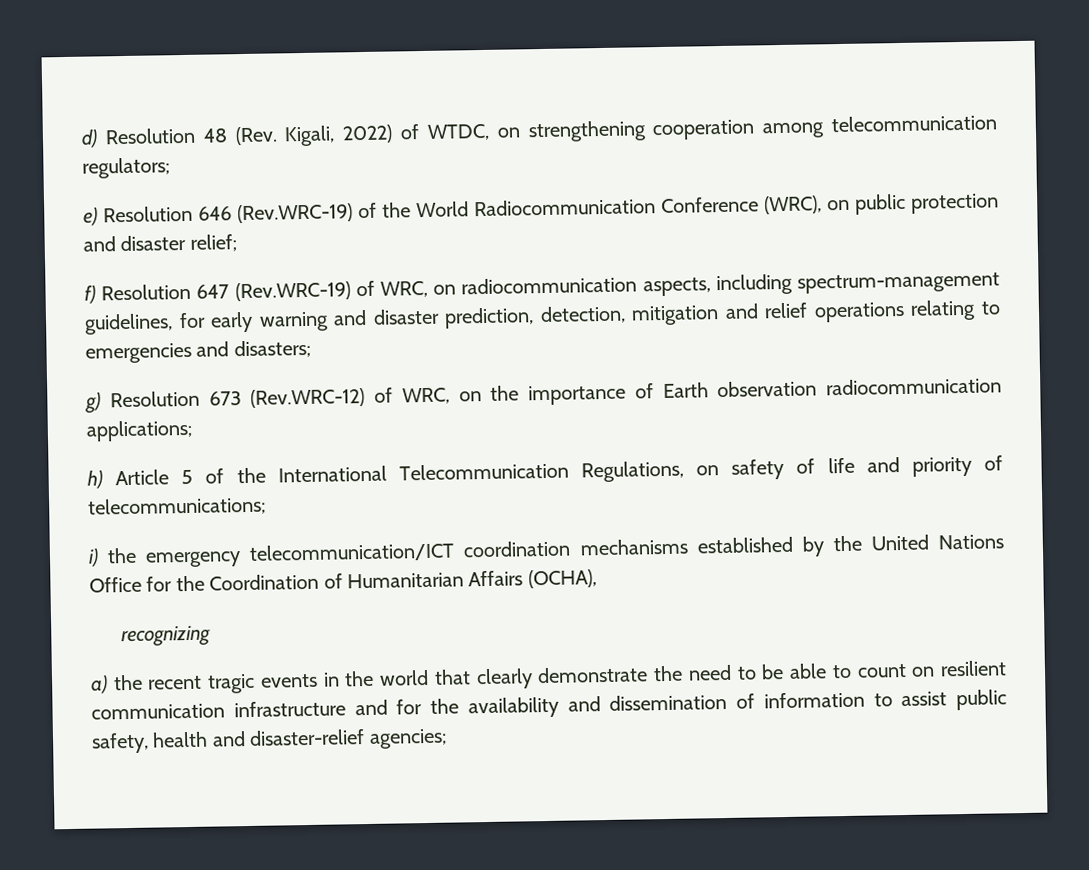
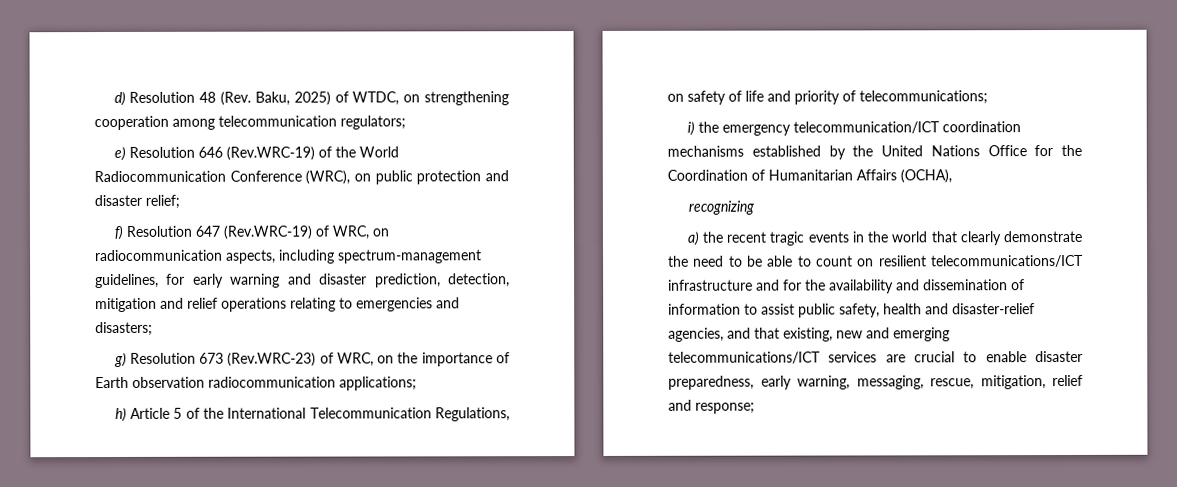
[284,124,394,147] Kigali, 2022) -> [254,91,331,106] Baku, 2025)
[250,387,366,408] (Rev.WRC-12) -> [227,352,317,367] (Rev.WRC-23)
[91,703,225,720] communication -> [931,254,1084,268] telecommunications/ICT
[368,728,447,749] agencies; -> [668,327,950,342] [668,350,1083,364] [668,374,1083,390] [668,399,755,414] agencies, and that existing, new and emerging telecommunications/ICT services are crucial to enable disaster preparedness, early warning, messaging, rescue, mitigation, relief and response;

